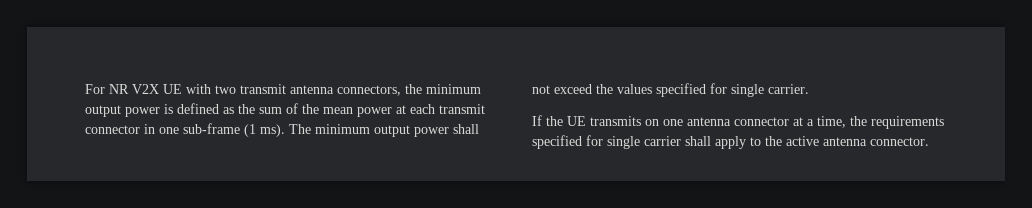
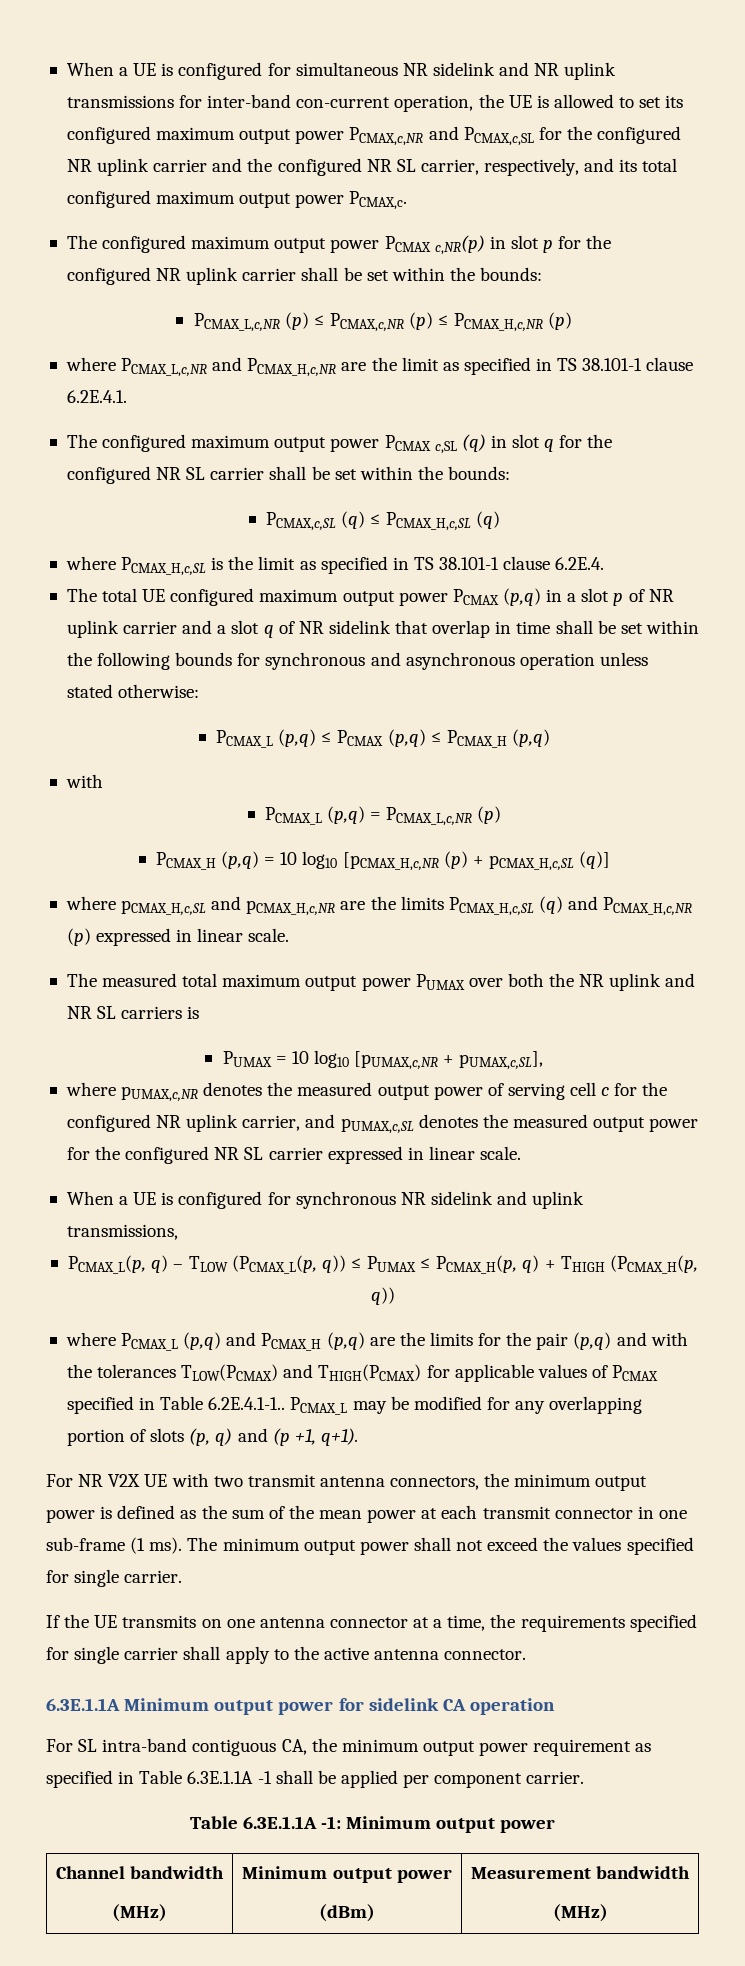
(85, 89) none -> [66,62,617,80] [66,94,684,112] [66,126,682,146] [66,158,678,176] [66,190,408,210] [66,235,612,255] [66,267,543,285] [193,312,573,332] [65,357,694,377] [66,390,127,403] [66,434,613,454] [66,466,511,484] [265,511,501,531] [65,556,605,576] [66,588,674,606] [66,620,699,638] [66,652,648,670] [66,684,200,698] [215,729,550,748] [65,774,103,788] [264,806,502,826] [155,851,611,871] [65,896,693,916] [66,928,290,946] [66,973,696,991] [66,1006,200,1019] [222,1050,544,1070] [65,1082,668,1102] [66,1114,699,1134] [66,1146,522,1164] [66,1191,585,1209] [66,1224,178,1240] [68,1255,698,1274] [370,1287,395,1305] [65,1332,688,1351] [66,1364,659,1382] [66,1396,643,1415] [66,1428,358,1446] When a UE is configured for simultaneous NR sidelink and NR uplink transmissions for inter-band con-current operation, the UE is allowed to set its configured maximum output power PCMAX,c,NR and PCMAX,c,SL for the configured NR uplink carrier and the configured NR SL carrier, respectively, and its total configured maximum output power PCMAX,c. // The configured maximum output power PCMAX c,NR(p) in slot p for the configured NR uplink carrier shall be set within the bounds: // PCMAX_L,c,NR (p) ≤ PCMAX,c,NR (p) ≤ PCMAX_H,c,NR (p) // where PCMAX_L,c,NR and PCMAX_H,c,NR are the limit as specified in TS 38.101-1 clause 6.2E.4.1. // The configured maximum output power PCMAX c,SL (q) in slot q for the configured NR SL carrier shall be set within the bounds: // PCMAX,c,SL (q) ≤ PCMAX_H,c,SL (q) // where PCMAX_H,c,SL is the limit as specified in TS 38.101-1 clause 6.2E.4. // The total UE configured maximum output power PCMAX (p,q) in a slot p of NR uplink carrier and a slot q of NR sidelink that overlap in time shall be set within the following bounds for synchronous and asynchronous operation unless stated otherwise: // PCMAX_L (p,q) ≤ PCMAX (p,q) ≤ PCMAX_H (p,q) // with // PCMAX_L (p,q) = PCMAX_L,c,NR (p) // PCMAX_H (p,q) = 10 log10 [pCMAX_H,c,NR (p) + pCMAX_H,c,SL (q)] // where pCMAX_H,c,SL and pCMAX_H,c,NR are the limits PCMAX_H,c,SL (q) and PCMAX_H,c,NR (p) expressed in linear scale. // The measured total maximum output power PUMAX over both the NR uplink and NR SL carriers is // PUMAX = 10 log10 [pUMAX,c,NR + pUMAX,c,SL], // where pUMAX,c,NR denotes the measured output power of serving cell c for the configured NR uplink carrier, and pUMAX,c,SL denotes the measured output power for the configured NR SL carrier expressed in linear scale. // When a UE is configured for synchronous NR sidelink and uplink transmissions, // PCMAX_L(p, q) – TLOW (PCMAX_L(p, q)) ≤ PUMAX ≤ PCMAX_H(p, q) + THIGH (PCMAX_H(p, q)) // where PCMAX_L (p,q) and PCMAX_H (p,q) are the limits for the pair (p,q) and with the tolerances TLOW(PCMAX) and THIGH(PCMAX) for applicable values of PCMAX specified in Table 6.2E.4.1-1.. PCMAX_L may be modified for any overlapping portion of slots (p, q) and (p +1, q+1). //
(929, 141) none -> [46,1698,555,1715] [46,1738,652,1756] [46,1770,585,1788] [189,1816,556,1833] [55,1866,225,1879] [112,1904,167,1922] [242,1866,452,1883] [319,1904,375,1922] [470,1866,691,1879] [552,1904,608,1922] // 6.3E.1.1A Minimum output power for sidelink CA operation // For SL intra-band contiguous CA, the minimum output power requirement as specified in Table 6.3E.1.1A -1 shall be applied per component carrier. // Table 6.3E.1.1A -1: Minimum output power // Channel bandwidth // (MHz) | Minimum output power // (dBm) | Measurement bandwidth // (MHz)

